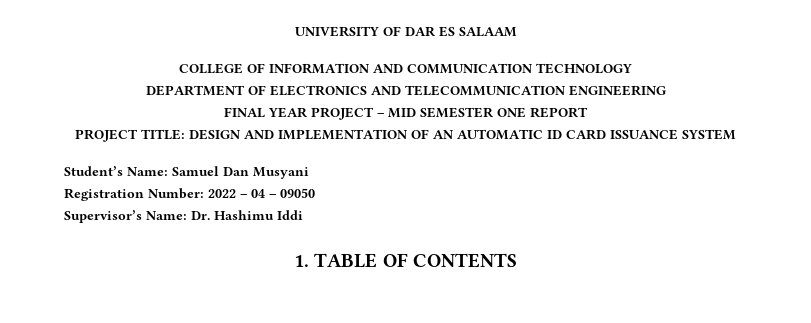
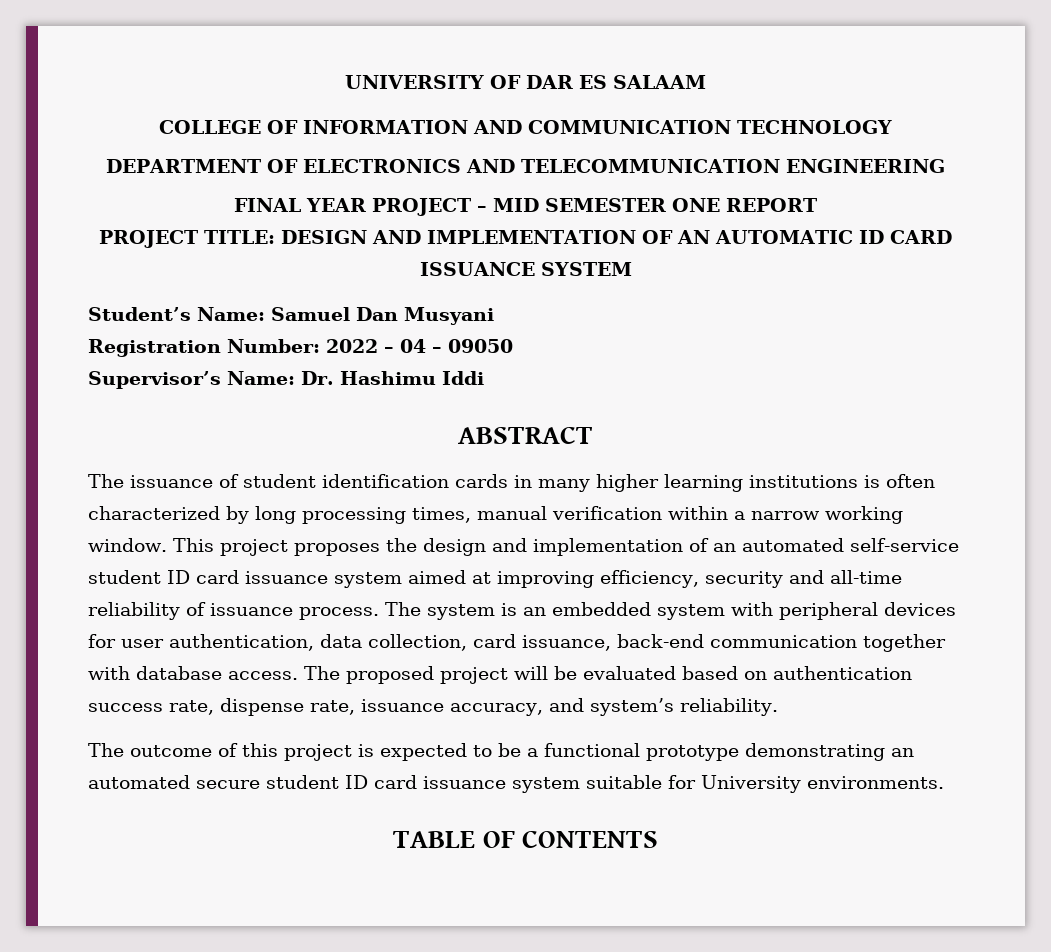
[294,255,310,267] 1. -> [458,426,593,444] [88,474,935,492] [88,506,903,524] [88,538,959,556] [88,570,902,588] [88,602,956,620] [88,634,946,652] [88,666,912,684] [88,698,778,716] [88,743,914,761] [88,775,944,793] ABSTRACT // The issuance of student identification cards in many higher learning institutions is often characterized by long processing times, manual verification within a narrow working window. This project proposes the design and implementation of an automated self-service student ID card issuance system aimed at improving efficiency, security and all-time reliability of issuance process. The system is an embedded system with peripheral devices for user authentication, data collection, card issuance, back-end communication together with database access. The proposed project will be evaluated based on authentication success rate, dispense rate, issuance accuracy, and system’s reliability. // The outcome of this project is expected to be a functional prototype demonstrating an automated secure student ID card issuance system suitable for University environments. //

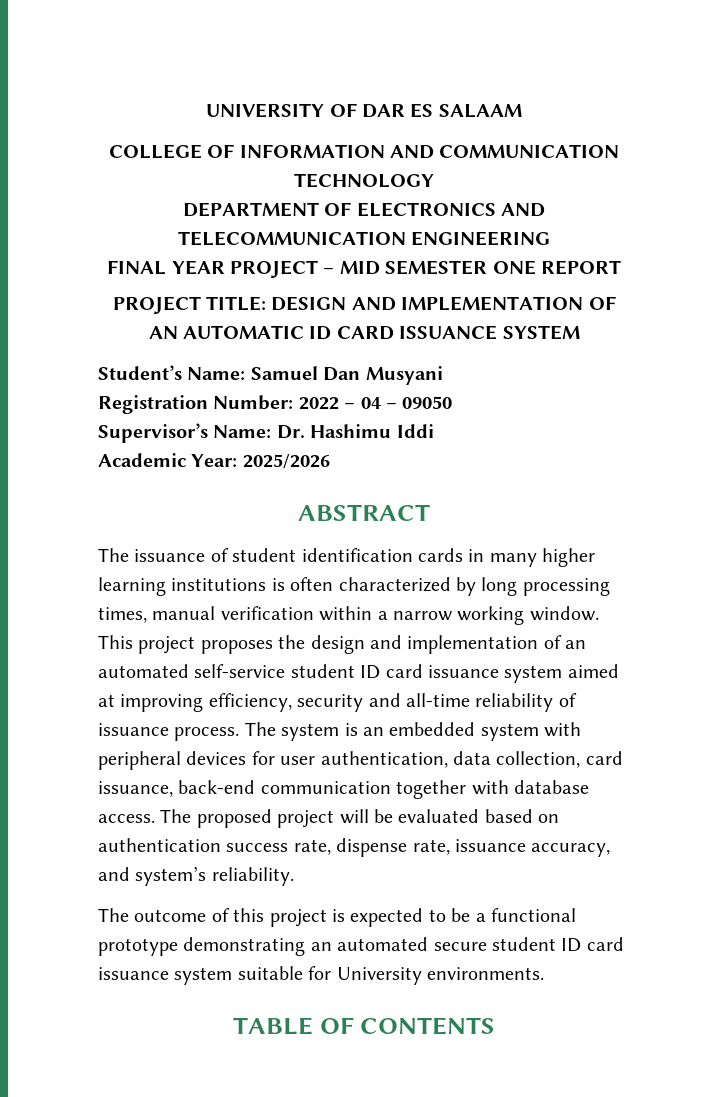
(484, 378) none -> [98,453,330,469] // Academic Year: 2025/2026

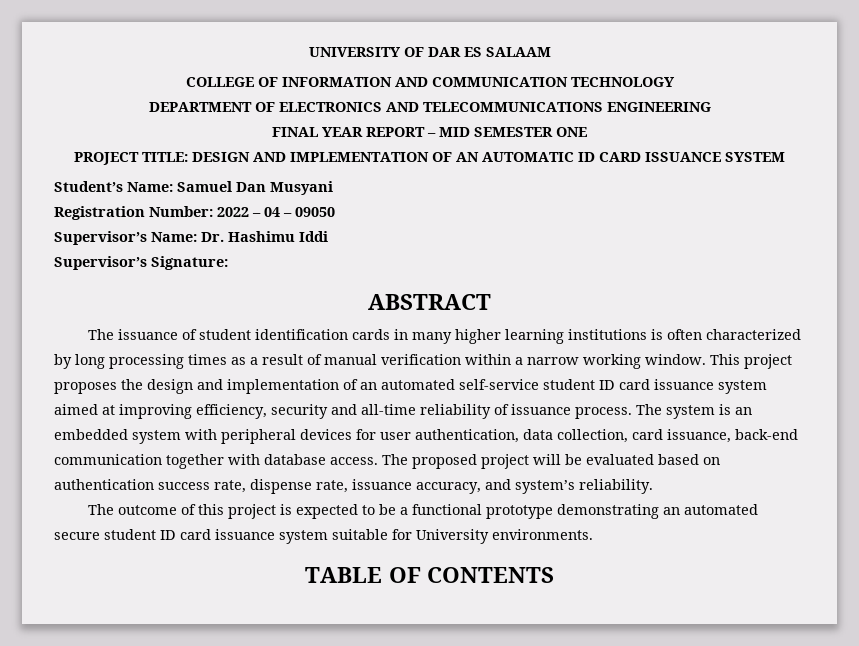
[177,231,406,246] TELECOMMUNICATION -> [422,102,603,112] TELECOMMUNICATIONS
[229,260,318,278] PROJECT -> [366,127,425,137] REPORT
[540,260,621,275] REPORT -> (587, 132) none
[98,453,330,469] Academic Year: 2025/2026 -> [54,256,228,270] Supervisor’s Signature:
[98,607,147,623] times, -> [188,354,322,365] times as a result of

